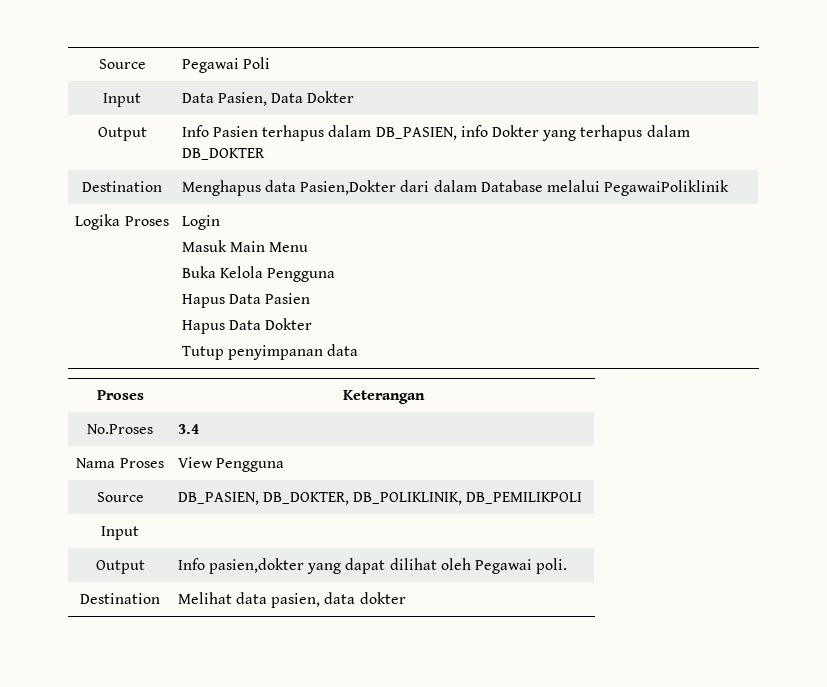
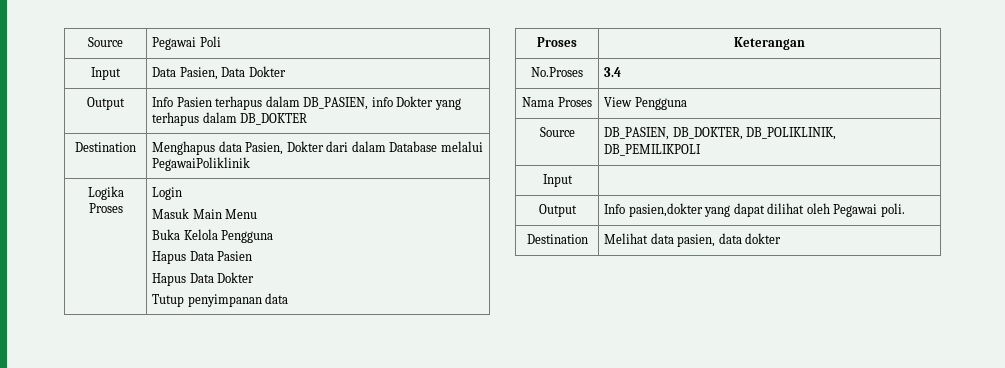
[300,180,397,195] Pasien,Dokter -> [245,141,324,155] Pasien, Dokter

